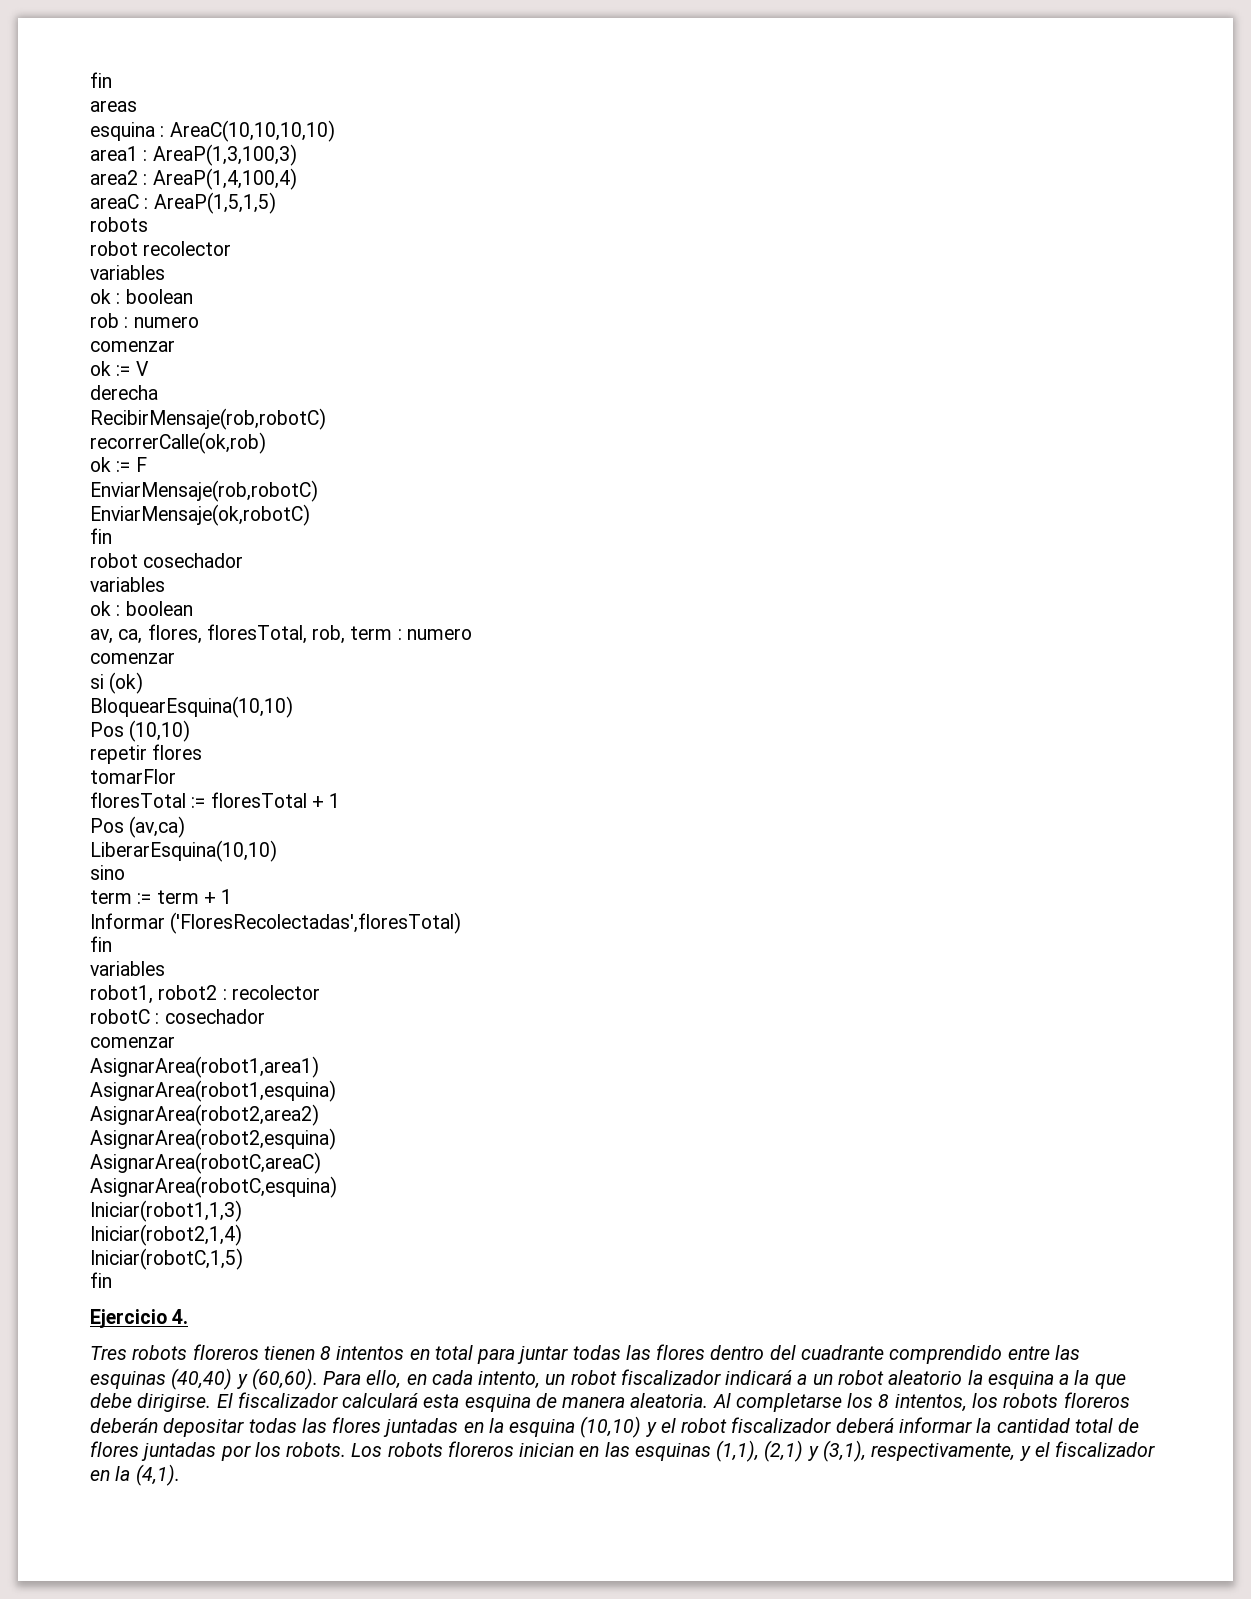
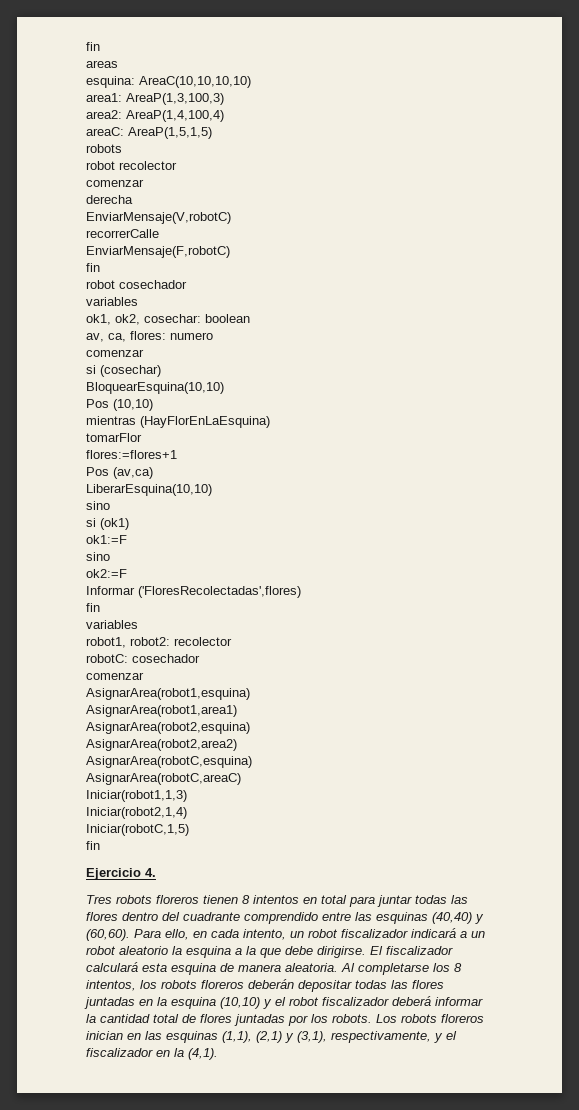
[90,122,165,141] esquina : -> [86,76,135,88] esquina:
[90,146,148,161] area1 : -> [86,93,122,102] area1:
[90,170,148,185] area2 : -> [86,110,122,119] area2:
[90,194,149,209] areaC : -> [86,127,124,136] areaC:
[90,265,165,280] [90,289,193,304] [90,313,199,328] [90,340,175,352] [90,361,149,376] [90,385,158,400] [90,408,326,430] [90,432,266,454] [90,457,147,472] [90,480,318,502] [90,504,310,526] variables // ok : boolean // rob : numero // comenzar // ok := V // derecha // RecibirMensaje(rob,robotC) // recorrerCalle(ok,rob) // ok := F // EnviarMensaje(rob,robotC) // EnviarMensaje(ok,robotC) -> [86,179,144,187] [86,195,133,204] [86,212,231,224] [86,229,159,238] [86,246,230,258] comenzar // derecha // EnviarMensaje(V,robotC) // recorrerCalle // EnviarMensaje(F,robotC)
[90,601,121,616] ok : -> [86,314,201,325] ok1, ok2, cosechar:
[147,624,402,644] flores, floresTotal, rob, term : -> [130,331,166,340] flores:
[109,672,144,694] (ok) -> [100,365,161,377] (cosechar)
[90,744,203,764] repetir flores -> [86,416,270,428] mientras (HayFlorEnLaEsquina)
[90,792,341,808] floresTotal := floresTotal + 1 -> [86,450,177,459] flores:=flores+1
[90,889,233,904] term := term + 1 -> [86,518,129,530] [86,535,127,544] [86,552,110,561] [86,569,127,578] si (ok1) // ok1:=F // sino // ok2:=F
[170,912,462,934] ('FloresRecolectadas',floresTotal) -> [138,586,301,598] ('FloresRecolectadas',flores)
[158,985,320,1000] [90,1009,160,1024] robot2 : recolector // robotC : -> [130,637,232,646] [86,654,128,663] robot2: recolector // robotC:
(175, 1042) none -> [86,688,250,700] // AsignarArea(robot1,esquina)
[90,1080,336,1102] AsignarArea(robot1,esquina) -> [86,722,250,734] AsignarArea(robot2,esquina)
[90,1128,336,1150] AsignarArea(robot2,esquina) -> [86,756,252,768] AsignarArea(robotC,esquina)
[90,1176,337,1198] // AsignarArea(robotC,esquina) -> (241, 779) none

